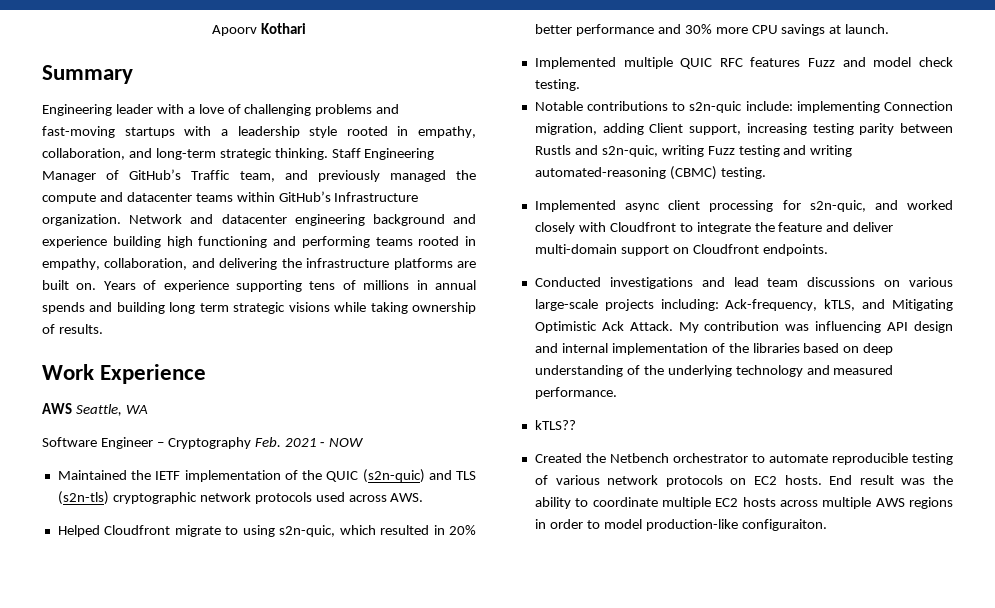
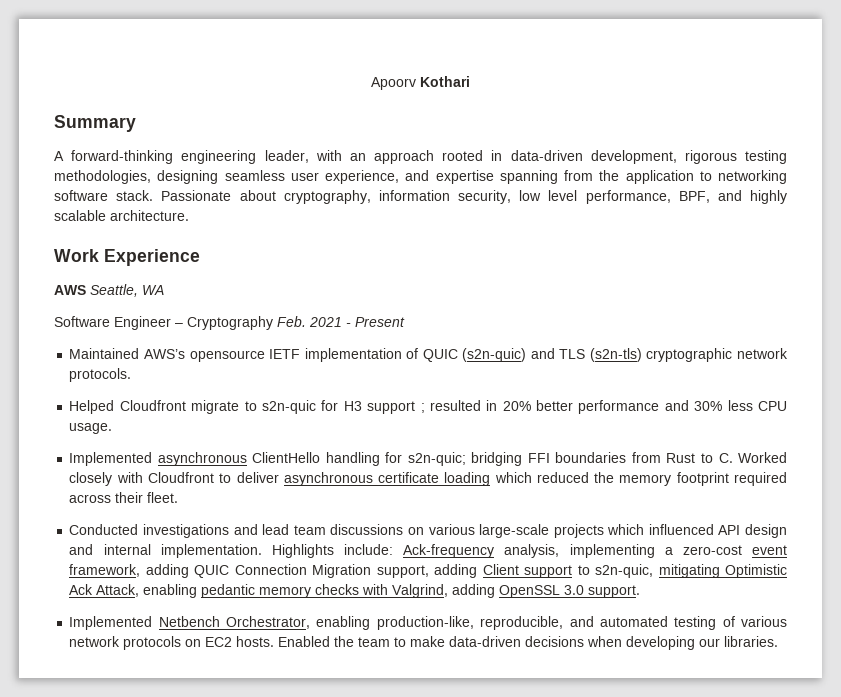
[42,104,400,116] [42,126,476,138] [42,148,435,160] [42,169,476,182] [42,191,419,204] [42,214,476,226] [42,236,476,248] [42,258,476,270] [42,280,476,292] [42,302,477,314] [42,324,103,334] Engineering leader with a love of challenging problems and fast-moving startups with a leadership style rooted in empathy, collaboration, and long-term strategic thinking. Staff Engineering Manager of GitHub’s Traffic team, and previously managed the compute and datacenter teams within GitHub’s Infrastructure organization. Network and datacenter engineering background and experience building high functioning and performing teams rooted in empathy, collaboration, and delivering the infrastructure platforms are built on. Years of experience supporting tens of millions in annual spends and building long term strategic visions while taking ownership of results. -> [54,150,787,164] [54,170,787,184] [54,190,787,204] [54,210,189,221] A forward-thinking engineering leader, with an approach rooted in data-driven development, rigorous testing methodologies, designing seamless user experience, and expertise spanning from the application to networking software stack. Passionate about cryptography, information security, low level performance, BPF, and highly scalable architecture.
[329,438,365,447] NOW -> [355,317,405,327] Present
[131,470,152,480] the -> [143,349,265,362] AWS’s opensource
[302,470,323,480] the -> (419, 353) none
[254,492,424,504] protocols used across AWS. -> [69,368,132,382] protocols.
[242,525,376,537] using s2n-quic, which -> [261,400,425,414] s2n-quic for H3 support ;
[715,24,890,36] [534,57,954,69] [534,79,580,91] [534,101,953,113] [534,123,954,135] [534,145,853,157] [534,166,766,180] [534,200,953,212] [534,222,894,234] [534,244,828,256] more CPU savings at launch. // Implemented multiple QUIC RFC features Fuzz and model check testing. // Notable contributions to s2n-quic include: implementing Connection migration, adding Client support, increasing testing parity between Rustls and s2n-quic, writing Fuzz testing and writing automated-reasoning (CBMC) testing. // Implemented async client processing for s2n-quic, and worked closely with Cloudfront to integrate the feature and deliver multi-domain support on Cloudfront endpoints. -> [727,400,787,411] [69,423,113,434] [69,452,787,466] [69,472,787,486] [69,492,179,503] less CPU usage. // Implemented asynchronous ClientHello handling for s2n-quic; bridging FFI boundaries from Rust to C. Worked closely with Cloudfront to deliver asynchronous certificate loading which reduced the memory footprint required across their fleet.
[660,299,953,311] [534,321,954,333] [534,343,894,355] [534,365,894,377] [534,387,617,399] [534,420,576,430] [534,453,908,465] including: Ack-frequency, kTLS, and Mitigating Optimistic Ack Attack. My contribution was influencing API design and internal implementation of the libraries based on deep understanding of the underlying technology and measured performance. // kTLS?? // Created the Netbench orchestrator to automate reproducible -> [607,524,788,538] [69,544,787,558] [69,564,788,578] [69,584,641,598] [69,616,668,630] which influenced API design and internal implementation. Highlights include: Ack-frequency analysis, implementing a zero-cost event framework, adding QUIC Connection Migration support, adding Client support to s2n-quic, mitigating Optimistic Ack Attack, enabling pedantic memory checks with Valgrind, adding OpenSSL 3.0 support. // Implemented Netbench Orchestrator, enabling production-like, reproducible, and automated
[829,475,954,485] [534,497,954,509] [534,519,827,531] End result was the ability to coordinate multiple EC2 hosts across multiple AWS regions in order to model production-like configuraiton. -> [278,636,779,650] Enabled the team to make data-driven decisions when developing our libraries.

